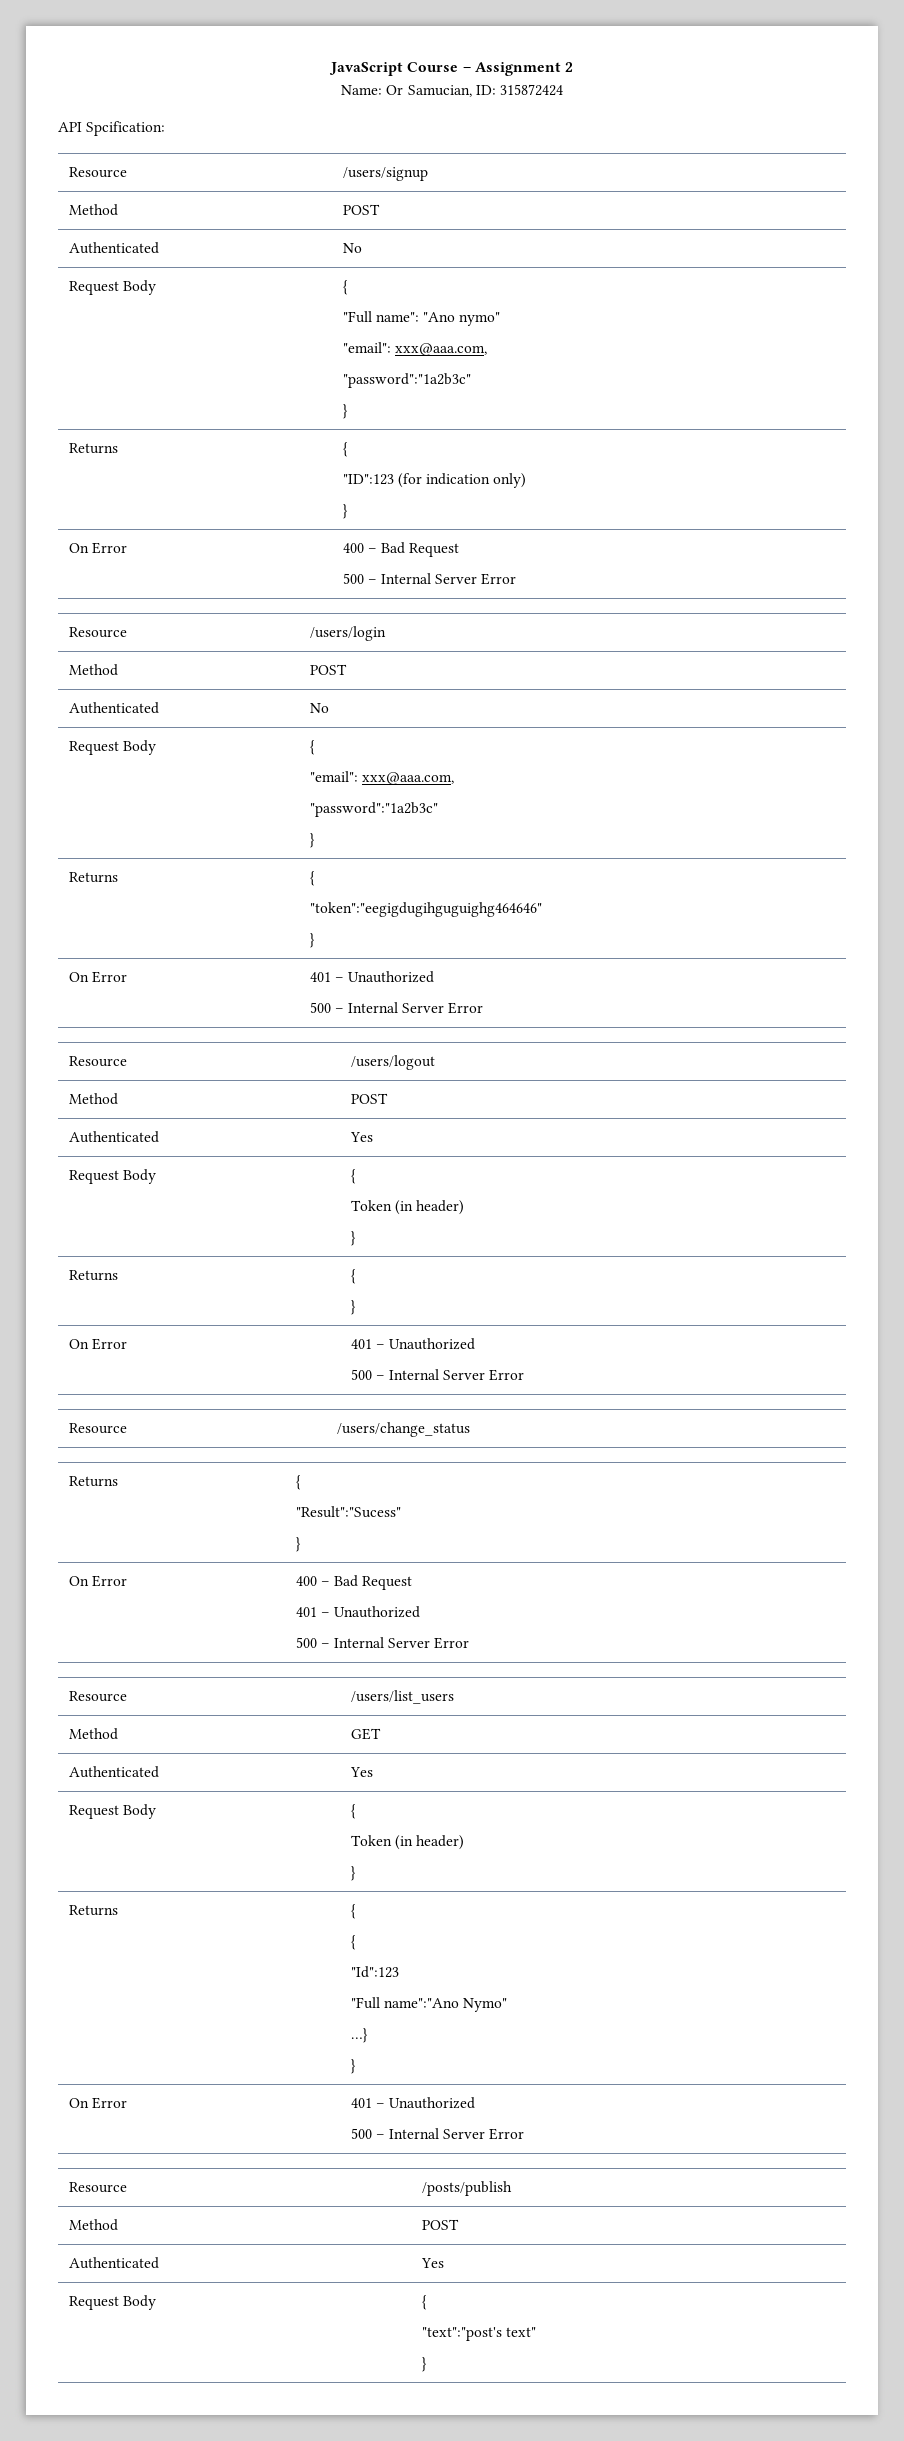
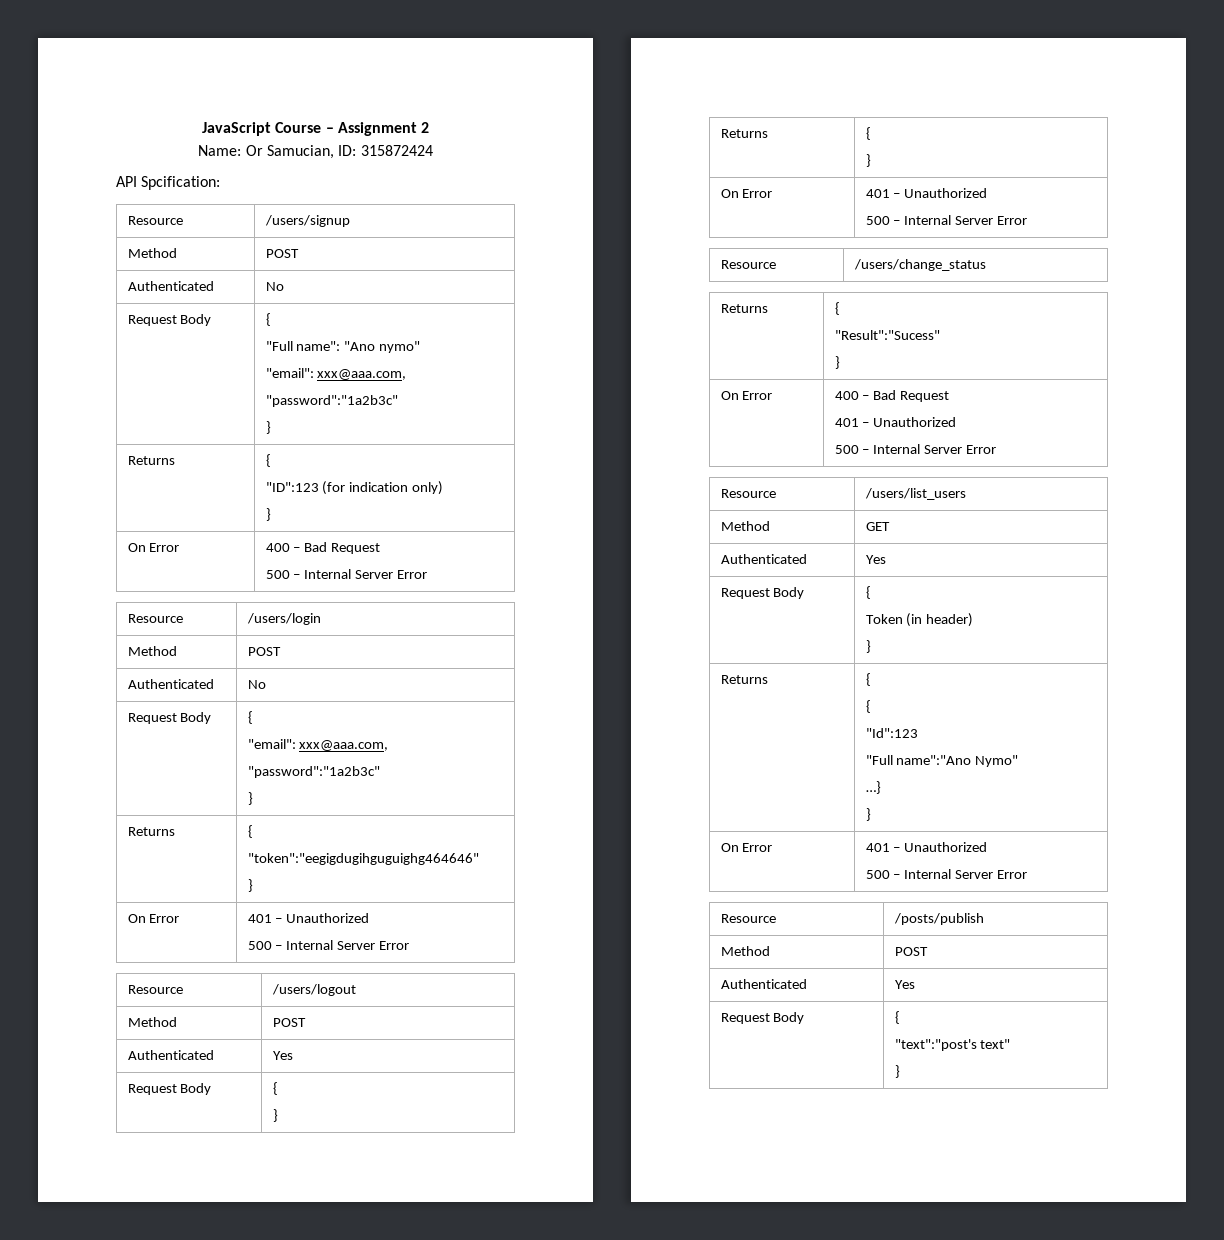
[350,1200,465,1215] // Token (in header) -> (278, 1088) none

